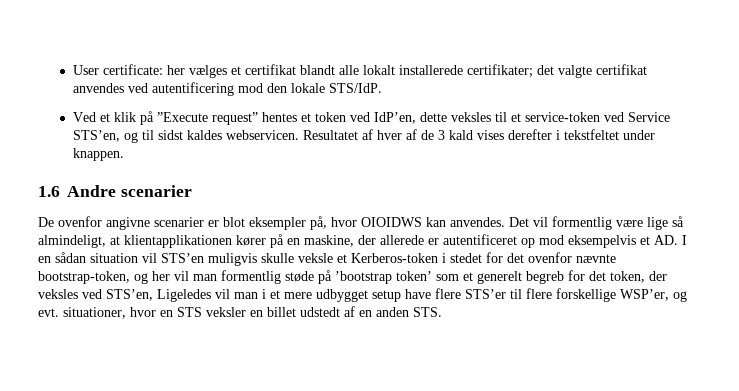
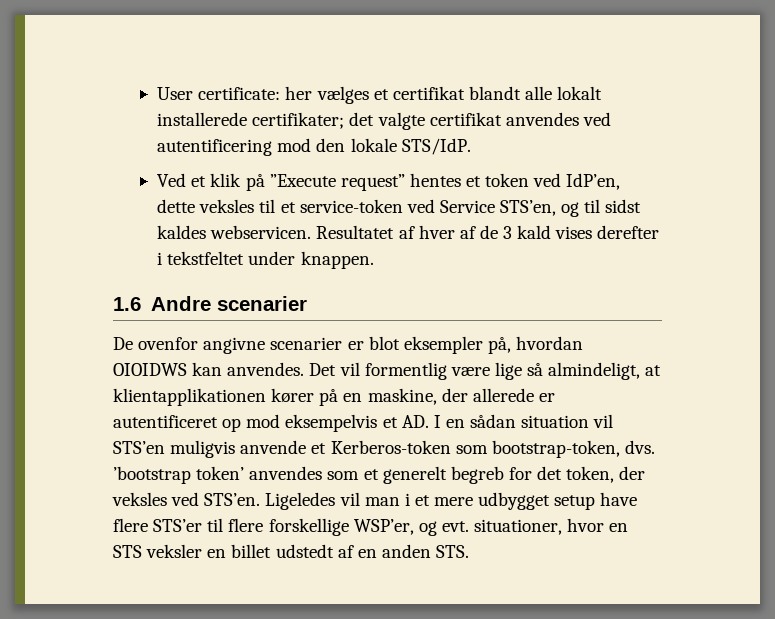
[331,217,357,227] hvor -> [516,336,584,350] hvordan
[261,252,616,263] [38,270,332,284] skulle veksle et Kerberos-token i stedet for det ovenfor nævnte bootstrap-token, og her vil man formentlig støde på -> [240,440,655,458] anvende et Kerberos-token som bootstrap-token, dvs.
(432, 276) none -> [249,466,323,480] anvendes
[106,289,153,301] STS’en, -> [204,493,261,506] STS’en.

